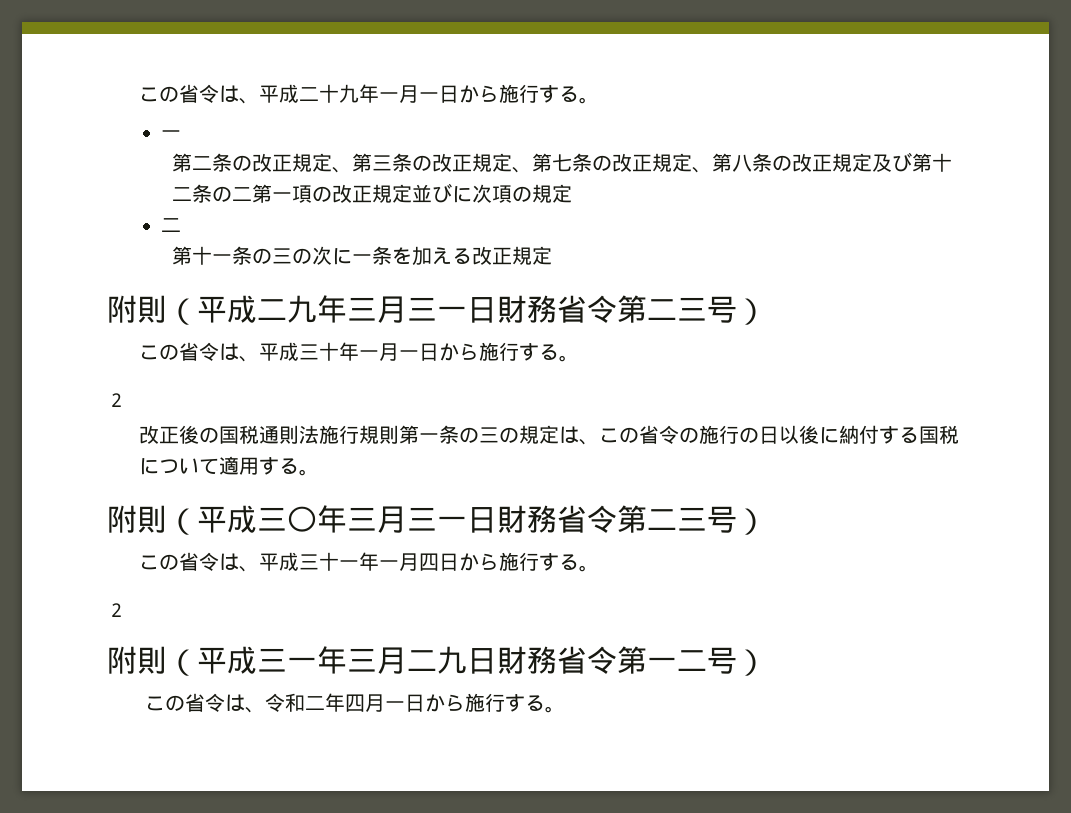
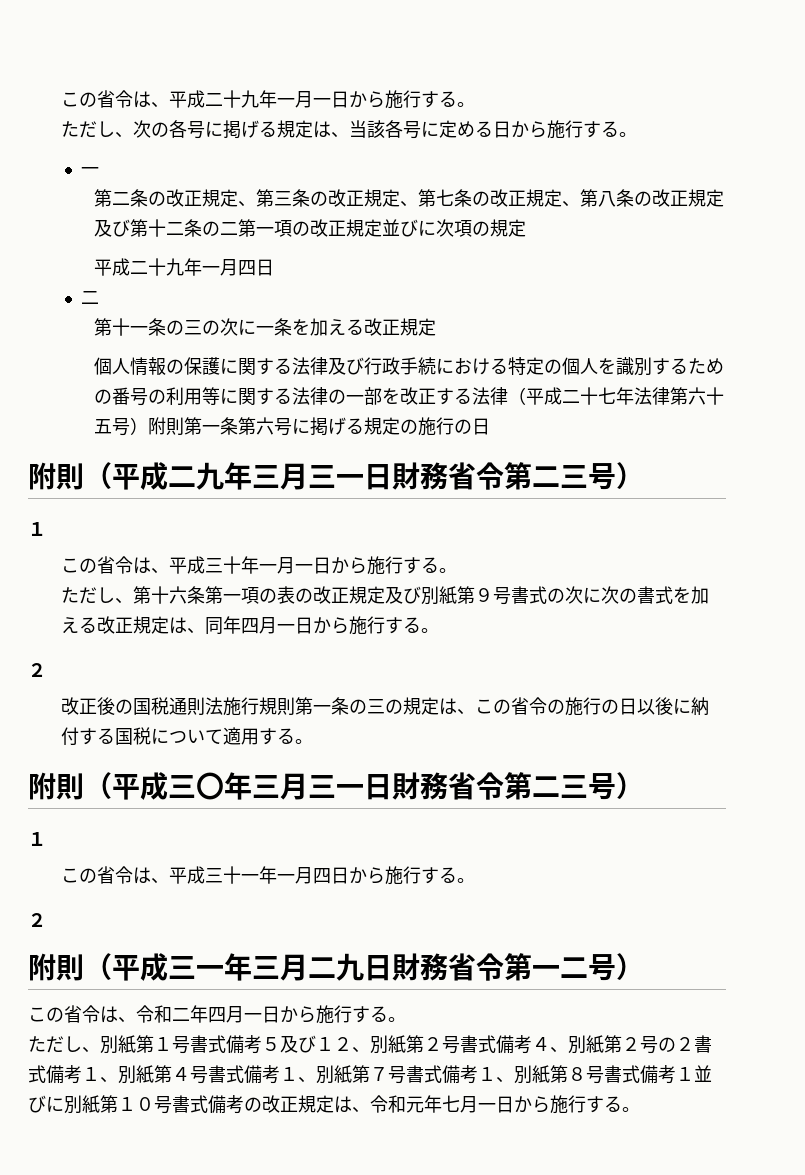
(600, 100) none -> [61,120,638,139] // ただし、次の各号に掲げる規定は、当該各号に定める日から施行する。
(572, 193) none -> [94,258,275,276] // 平成二十九年一月四日
(552, 255) none -> [94,357,725,376] [94,387,725,406] [94,417,491,436] // 個人情報の保護に関する法律及び行政手続における特定の個人を識別するための番号の利用等に関する法律の一部を改正する法律（平成二十七年法律第六十五号）附則第一条第六号に掲げる規定の施行の日
(767, 311) none -> [28,522,46,536] // １
(580, 358) none -> [61,586,710,605] [61,616,440,635] // ただし、第十六条第一項の表の改正規定及び別紙第９号書式の次に次の書式を加える改正規定は、同年四月一日から施行する。
(767, 521) none -> [28,832,46,846] // １
(566, 709) none -> [28,1035,712,1054] [28,1065,712,1084] [28,1095,640,1114] // ただし、別紙第１号書式備考５及び１２、別紙第２号書式備考４、別紙第２号の２書式備考１、別紙第４号書式備考１、別紙第７号書式備考１、別紙第８号書式備考１並びに別紙第１０号書式備考の改正規定は、令和元年七月一日から施行する。

